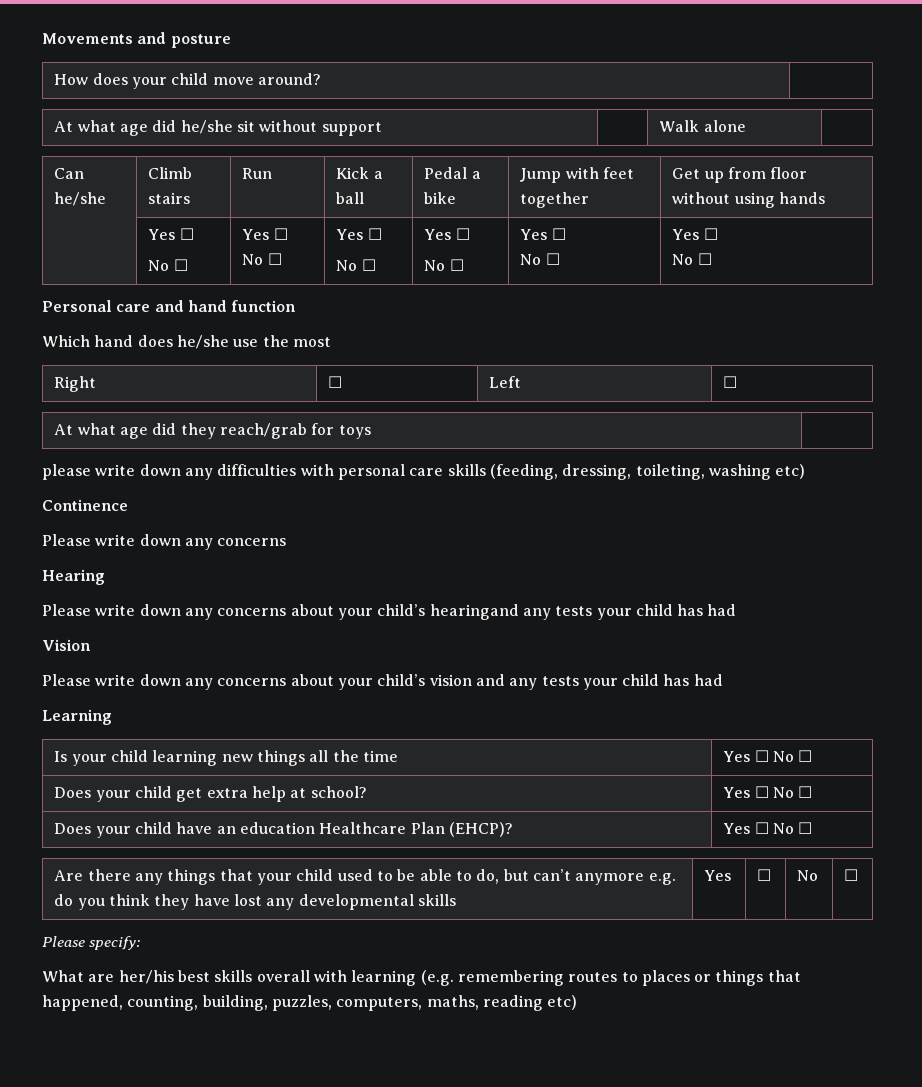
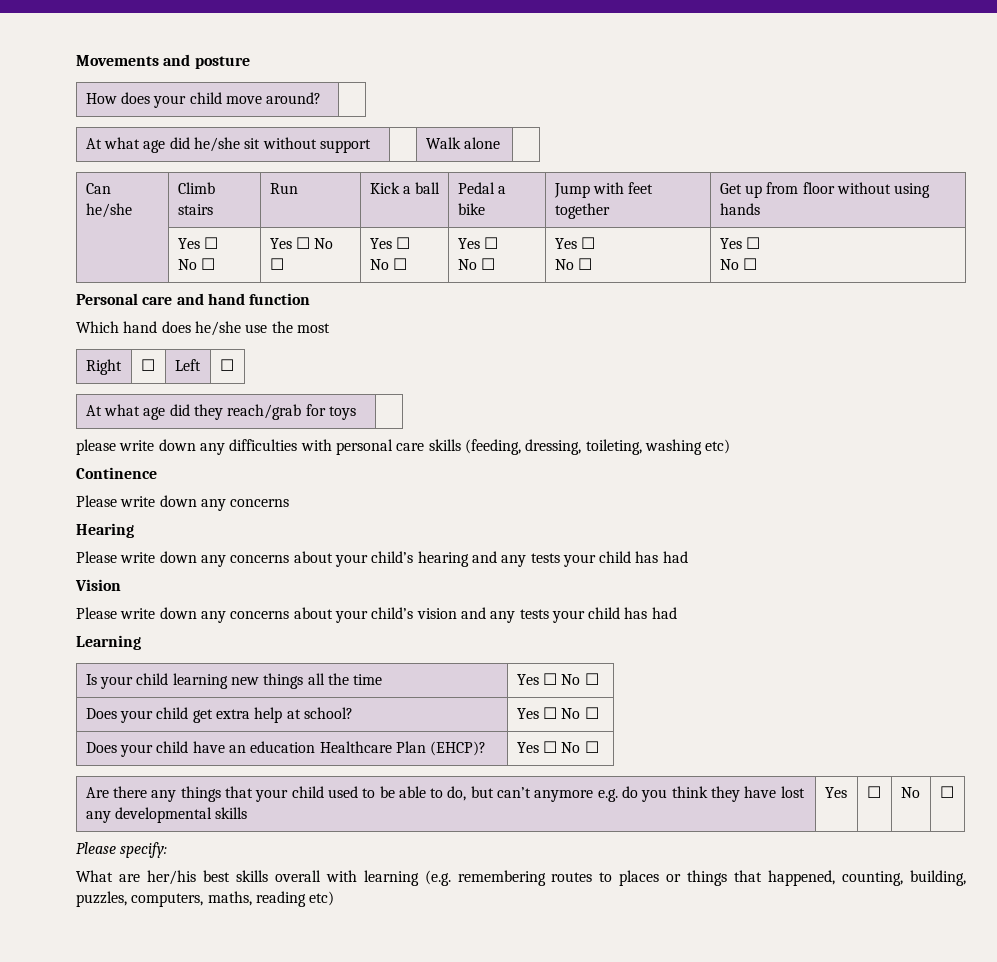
[429,604,519,620] hearingand -> [417,551,497,567] hearing and

